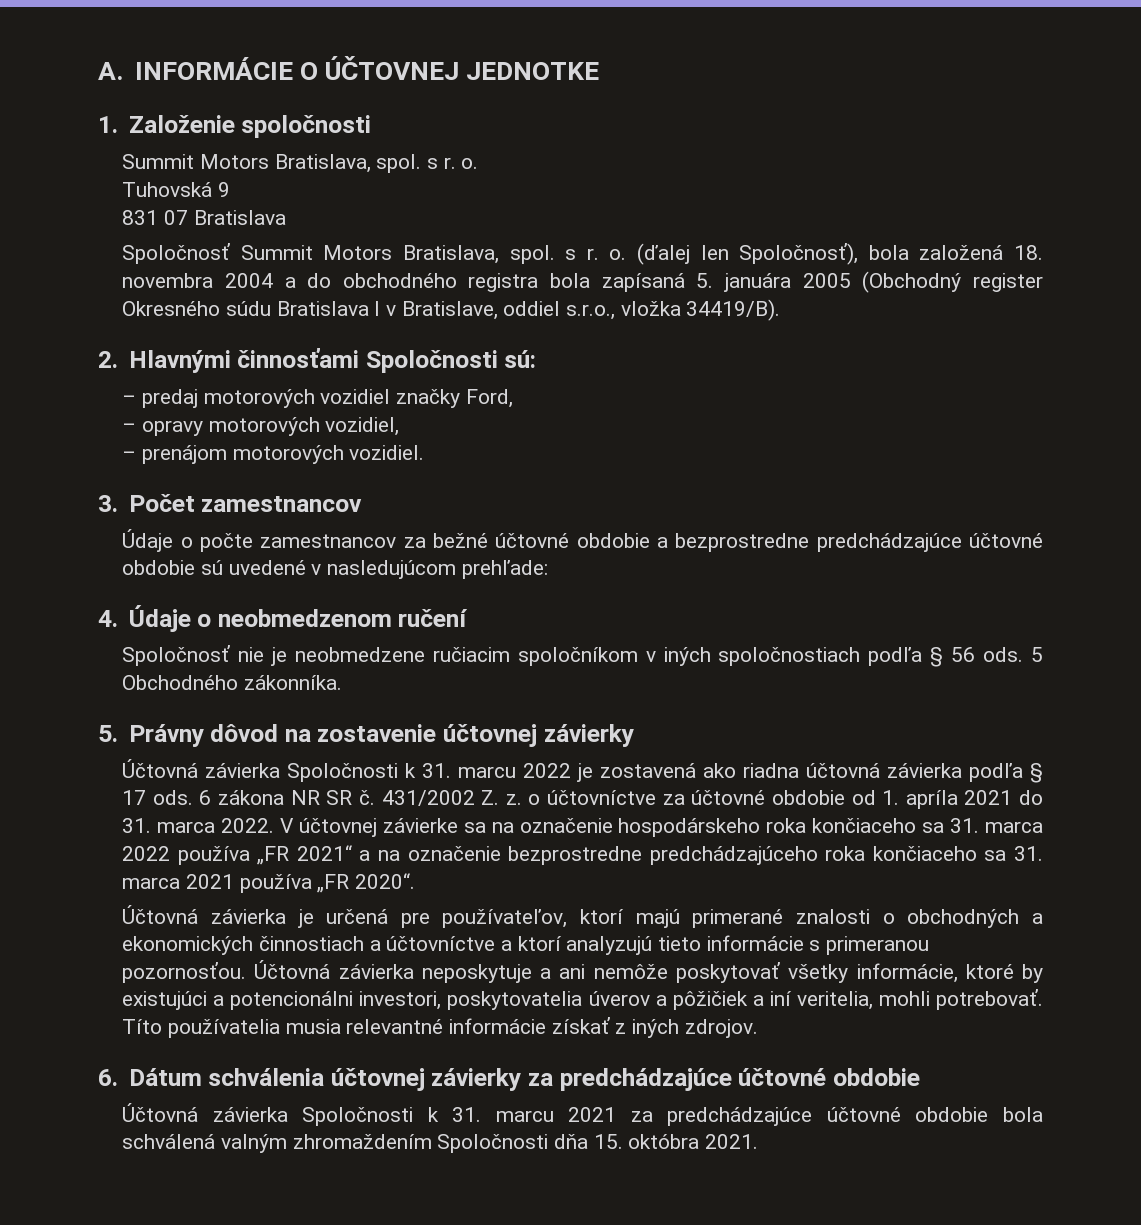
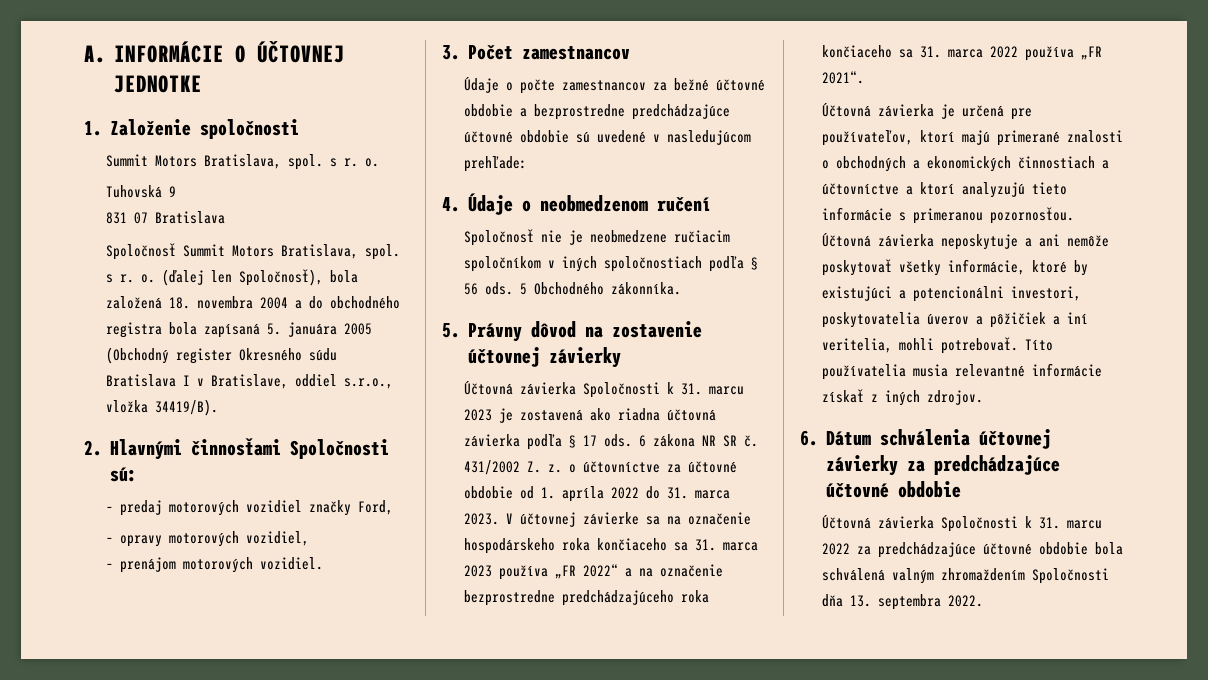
[523,763,572,778] 2022 -> [464,409,493,421] 2023
[964,790,1013,805] 2021 -> [611,487,640,499] 2022
[221,818,275,833] 2022. -> [464,513,500,525] 2023.
[122,845,352,865] 2022 používa „FR 2021“ -> [464,564,619,580] 2023 používa „FR 2022“
[185,873,415,893] 2021 používa „FR 2020“. -> [990,46,1103,61] [822,71,865,84] 2022 používa „FR 2021“.
[568,1107,617,1122] 2021 -> [822,543,851,555] 2022
[593,1134,758,1149] 15. októbra 2021. -> [850,594,984,610] 13. septembra 2022.

